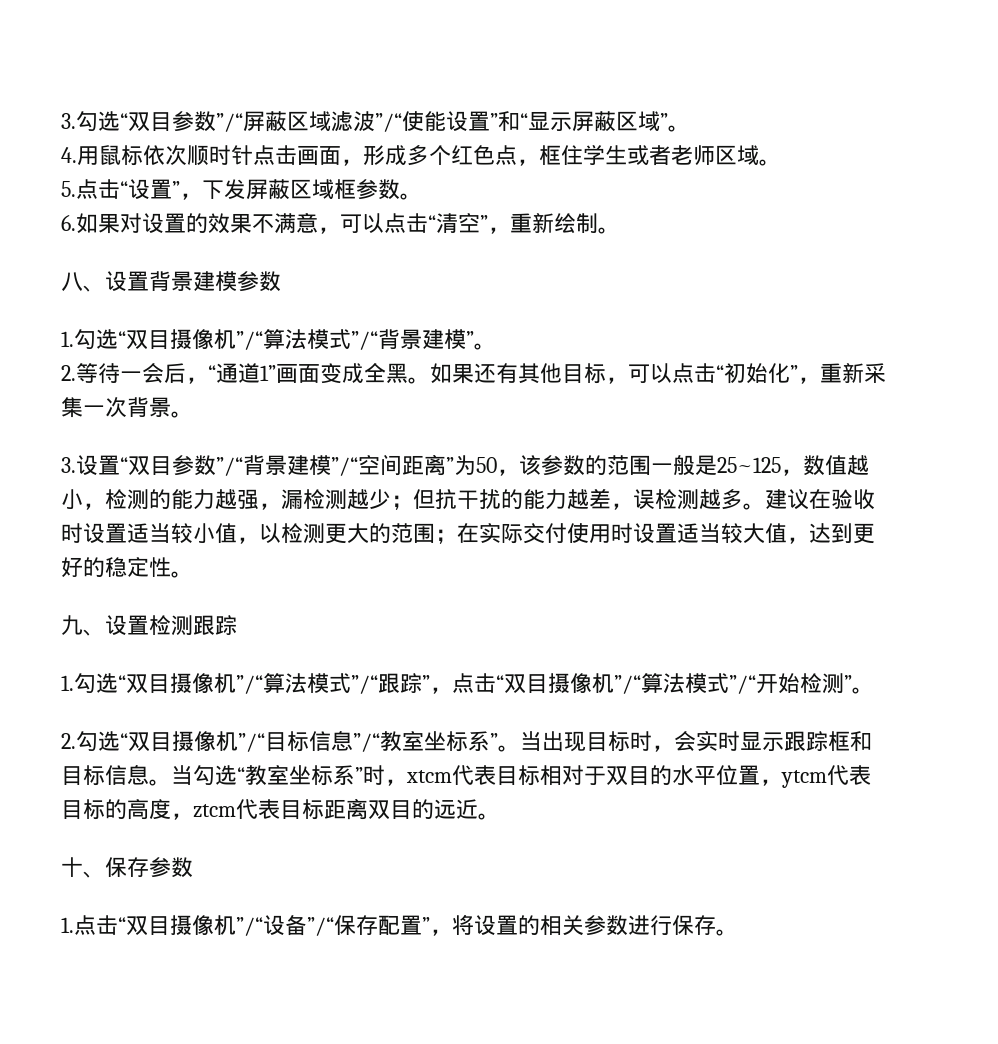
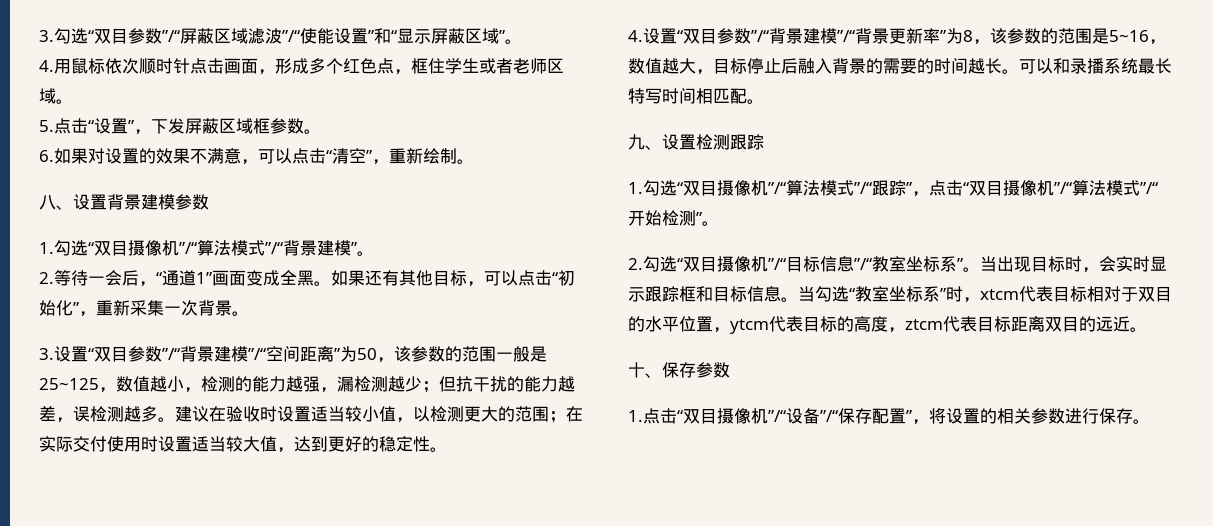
(193, 574) none -> [628,28,1166,45] [628,58,1172,75] [628,88,764,104] // 4.设置“双目参数”/“背景建模”/“背景更新率”为8，该参数的范围是5~16，数值越大，目标停止后融入背景的需要的时间越长。可以和录播系统最长特写时间相匹配。

